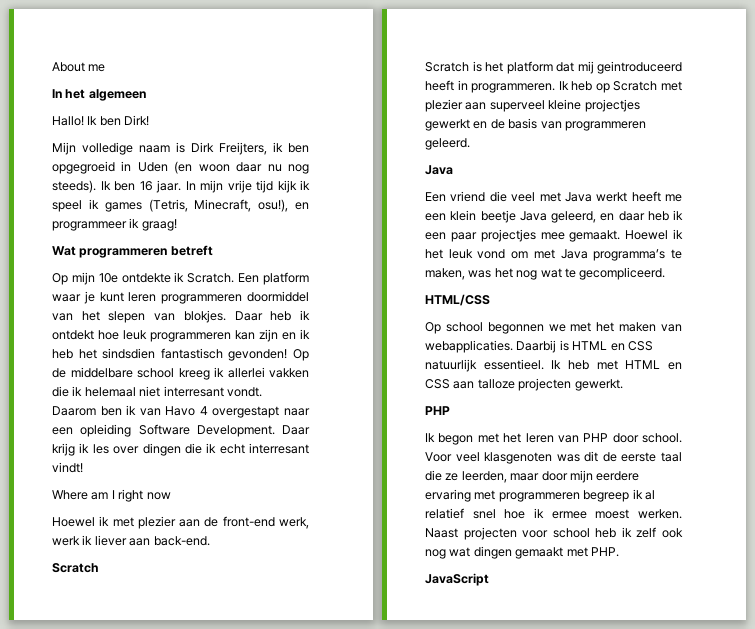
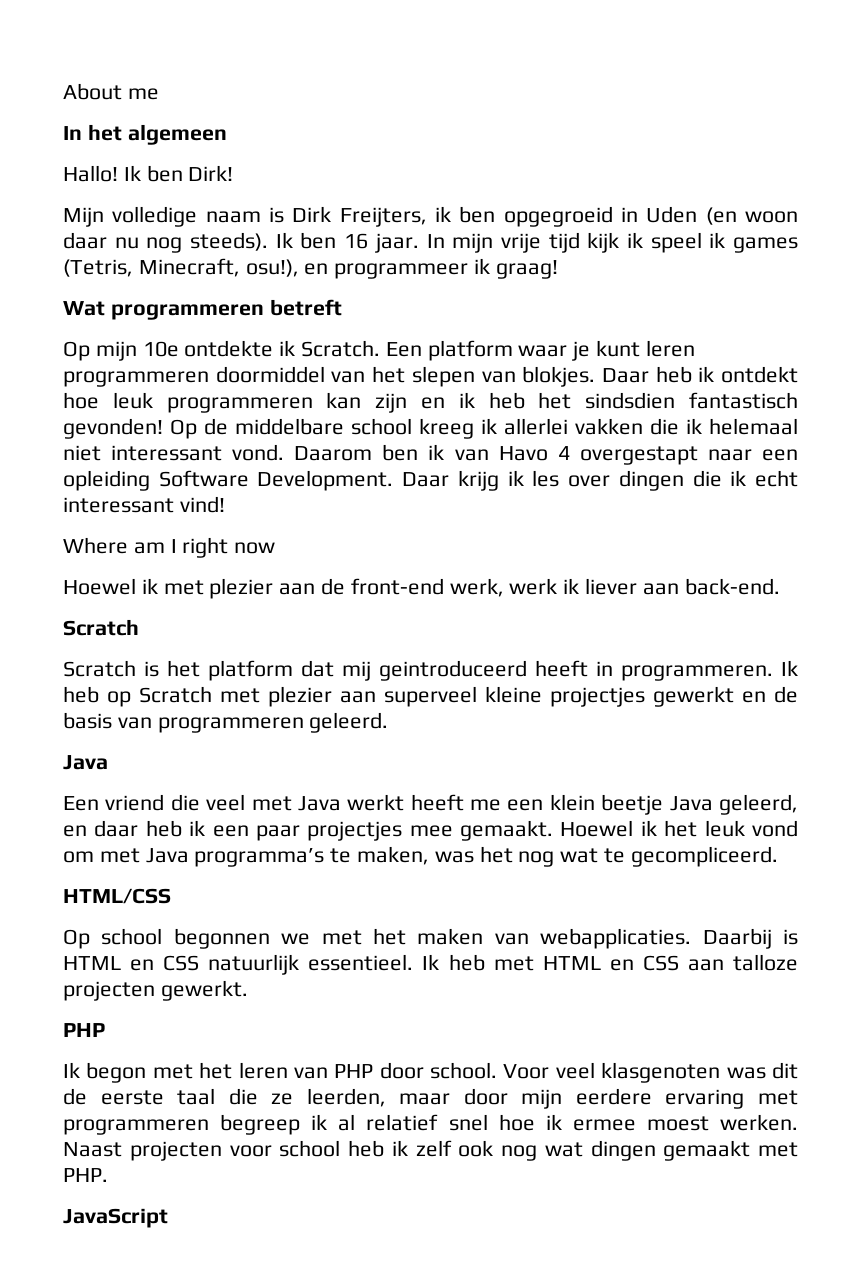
[163,386,262,397] interresant vondt. -> [111,444,285,461] interessant vond.
[249,443,309,454] [52,462,83,473] interresant vindt! -> [63,496,225,513] interessant vind!

